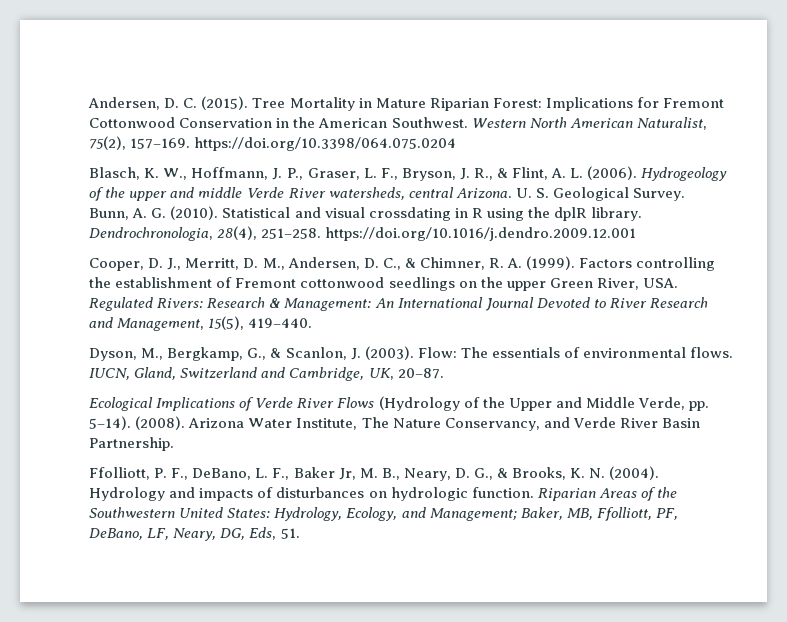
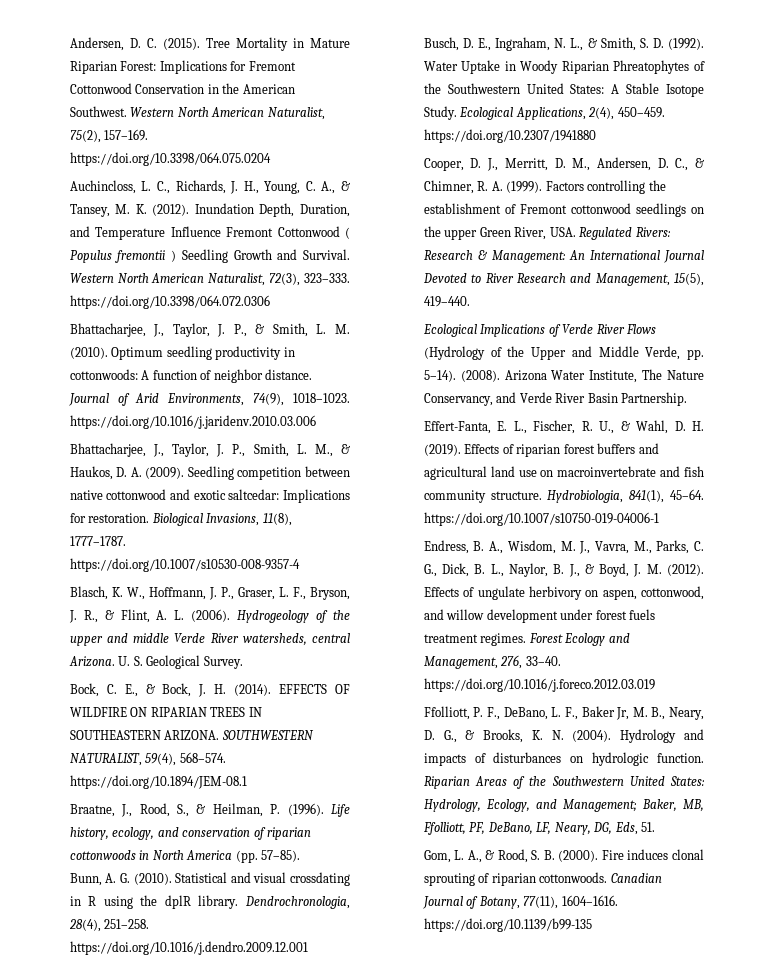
(457, 144) none -> [69,180,351,194] [69,203,350,217] [69,226,351,240] [69,249,350,263] [69,273,350,286] [69,295,270,309] [69,323,351,337] [69,346,295,360] [69,369,313,383] [68,393,350,406] [69,415,316,429] [69,443,351,457] [69,466,350,480] [69,489,350,503] [69,513,292,526] [69,536,126,546] [69,558,300,572] // Auchincloss, L. C., Richards, J. H., Young, C. A., & Tansey, M. K. (2012). Inundation Depth, Duration, and Temperature Influence Fremont Cottonwood ( Populus fremontii ) Seedling Growth and Survival. Western North American Naturalist, 72(3), 323–333. https://doi.org/10.3398/064.072.0306 // Bhattacharjee, J., Taylor, J. P., & Smith, L. M. (2010). Optimum seedling productivity in cottonwoods: A function of neighbor distance. Journal of Arid Environments, 74(9), 1018–1023. https://doi.org/10.1016/j.jaridenv.2010.03.006 // Bhattacharjee, J., Taylor, J. P., Smith, L. M., & Haukos, D. A. (2009). Seedling competition between native cottonwood and exotic saltcedar: Implications for restoration. Biological Invasions, 11(8), 1777–1787. https://doi.org/10.1007/s10530-008-9357-4
(685, 194) none -> [69,683,351,697] [69,707,262,717] [69,730,314,740] [69,752,226,766] [69,775,247,789] [69,803,351,817] [69,827,312,840] [69,850,301,863] // Bock, C. E., & Bock, J. H. (2014). EFFECTS OF WILDFIRE ON RIPARIAN TREES IN SOUTHEASTERN ARIZONA. SOUTHWESTERN NATURALIST, 59(4), 568–574. https://doi.org/10.1894/JEM-08.1 // Braatne, J., Rood, S., & Heilman, P. (1996). Life history, ecology, and conservation of riparian cottonwoods in North America (pp. 57–85).
(637, 234) none -> [423,37,704,51] [423,60,705,74] [423,83,704,97] [423,106,665,120] [423,129,596,143] // Busch, D. E., Ingraham, N. L., & Smith, S. D. (1992). Water Uptake in Woody Riparian Phreatophytes of the Southwestern United States: A Stable Isotope Study. Ecological Applications, 2(4), 450–459. https://doi.org/10.2307/1941880
[89,346,733,361] [89,367,444,381] // Dyson, M., Bergkamp, G., & Scanlon, J. (2003). Flow: The essentials of environmental flows. IUCN, Gland, Switzerland and Cambridge, UK, 20–87. -> (470, 301) none
(175, 444) none -> [423,420,704,434] [423,443,659,457] [423,466,704,480] [423,489,704,503] [423,512,659,526] [423,540,704,554] [423,563,704,577] [423,586,704,600] [423,609,656,623] [423,633,630,646] [423,655,561,669] [423,678,655,692] // Effert-Fanta, E. L., Fischer, R. U., & Wahl, D. H. (2019). Effects of riparian forest buffers and agricultural land use on macroinvertebrate and fish community structure. Hydrobiologia, 841(1), 45–64. https://doi.org/10.1007/s10750-019-04006-1 // Endress, B. A., Wisdom, M. J., Vavra, M., Parks, C. G., Dick, B. L., Naylor, B. J., & Boyd, J. M. (2012). Effects of ungulate herbivory on aspen, cottonwood, and willow development under forest fuels treatment regimes. Forest Ecology and Management, 276, 33–40. https://doi.org/10.1016/j.foreco.2012.03.019
(300, 533) none -> [423,849,704,863] [423,872,662,886] [422,895,618,909] [423,918,592,932] // Gom, L. A., & Rood, S. B. (2000). Fire induces clonal sprouting of riparian cottonwoods. Canadian Journal of Botany, 77(11), 1604–1616. https://doi.org/10.1139/b99-135

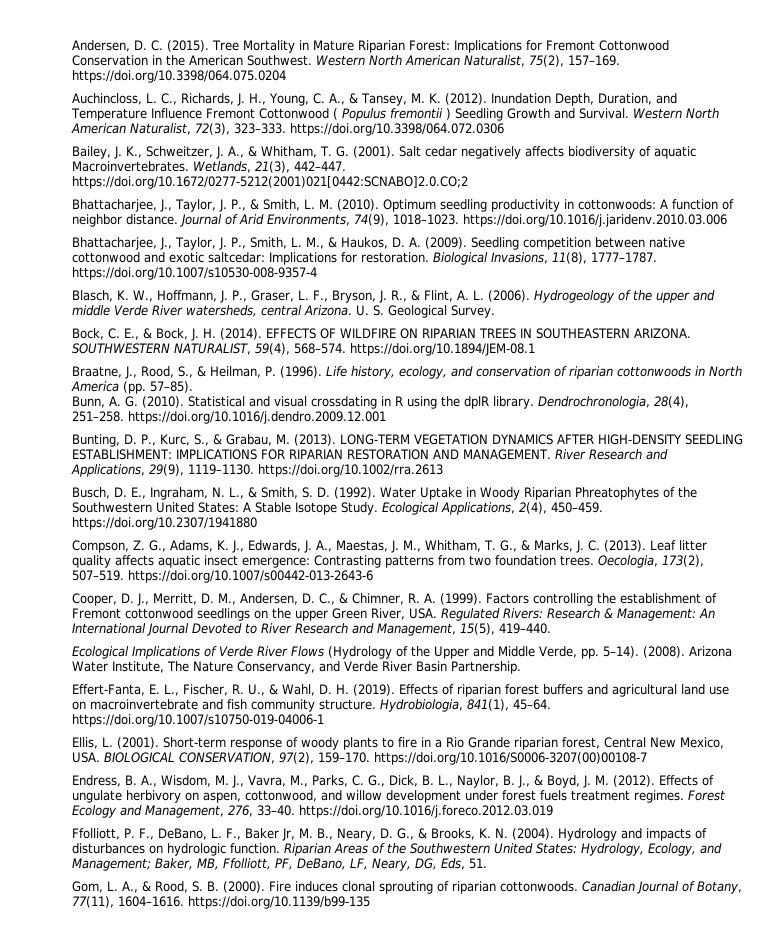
(270, 302) none -> [71,146,696,159] [71,161,346,173] [71,176,468,189] // Bailey, J. K., Schweitzer, J. A., & Whitham, T. G. (2001). Salt cedar negatively affects biodiversity of aquatic Macroinvertebrates. Wetlands, 21(3), 442–447. https://doi.org/10.1672/0277-5212(2001)021[0442:SCNABO]2.0.CO;2
(308, 948) none -> [71,434,743,447] [71,449,668,460] [70,464,443,477] // Bunting, D. P., Kurc, S., & Grabau, M. (2013). LONG‐TERM VEGETATION DYNAMICS AFTER HIGH‐DENSITY SEEDLING ESTABLISHMENT: IMPLICATIONS FOR RIPARIAN RESTORATION AND MANAGEMENT. River Research and Applications, 29(9), 1119–1130. https://doi.org/10.1002/rra.2613
(596, 136) none -> [71,540,707,553] [71,555,704,568] [71,570,373,583] // Compson, Z. G., Adams, K. J., Edwards, J. A., Maestas, J. M., Whitham, T. G., & Marks, J. C. (2013). Leaf litter quality affects aquatic insect emergence: Contrasting patterns from two foundation trees. Oecologia, 173(2), 507–519. https://doi.org/10.1007/s00442-013-2643-6
(659, 519) none -> [71,737,724,750] [71,752,647,765] // Ellis, L. (2001). Short-term response of woody plants to fire in a Rio Grande riparian forest, Central New Mexico, USA. BIOLOGICAL CONSERVATION, 97(2), 159–170. https://doi.org/10.1016/S0006-3207(00)00108-7

